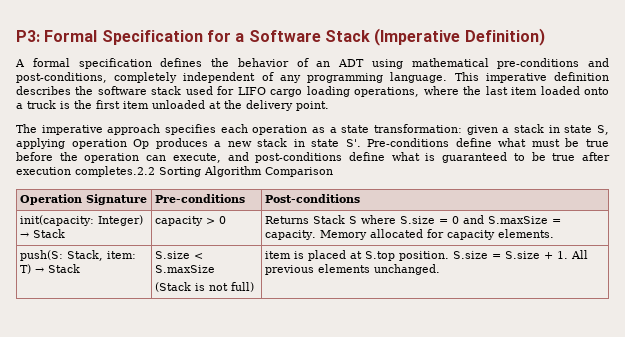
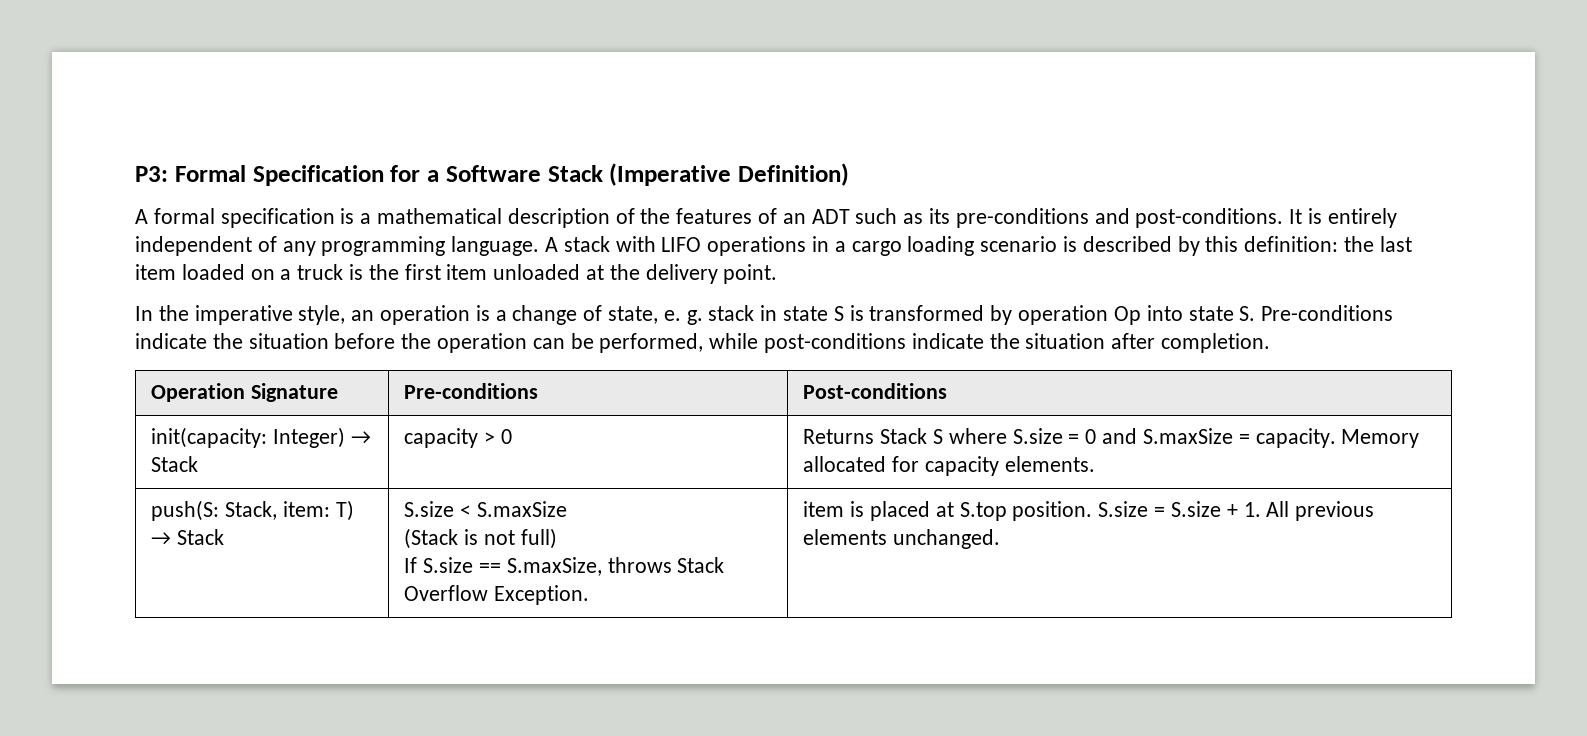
[160,58,609,69] [16,72,178,83] defines the behavior of an ADT using mathematical pre-conditions and post-conditions, completely -> [340,208,1397,228] is a mathematical description of the features of an ADT such as its pre-conditions and post-conditions. It is entirely
[454,72,609,83] [16,86,459,97] This imperative definition describes the software stack used for LIFO cargo loading operations, where -> [545,236,1339,256] A stack with LIFO operations in a cargo loading scenario is described by this definition:
[583,87,609,95] onto -> [250,269,275,280] on
[16,124,609,135] [16,138,610,149] [16,152,610,163] [16,166,333,177] The imperative approach specifies each operation as a state transformation: given a stack in state S, applying operation Op produces a new stack in state S'. Pre-conditions define what must be true before the operation can execute, and post-conditions define what is guaranteed to be true after execution completes.2.2 Sorting Algorithm Comparison -> [135,305,1394,325] [135,333,1271,353] In the imperative style, an operation is a change of state, e. g. stack in state S is transformed by operation Op into state S. Pre-conditions indicate the situation before the operation can be performed, while post-conditions indicate the situation after completion.
(255, 287) none -> [404,557,725,576] [404,585,590,605] // If S.size == S.maxSize, throws Stack Overflow Exception.

